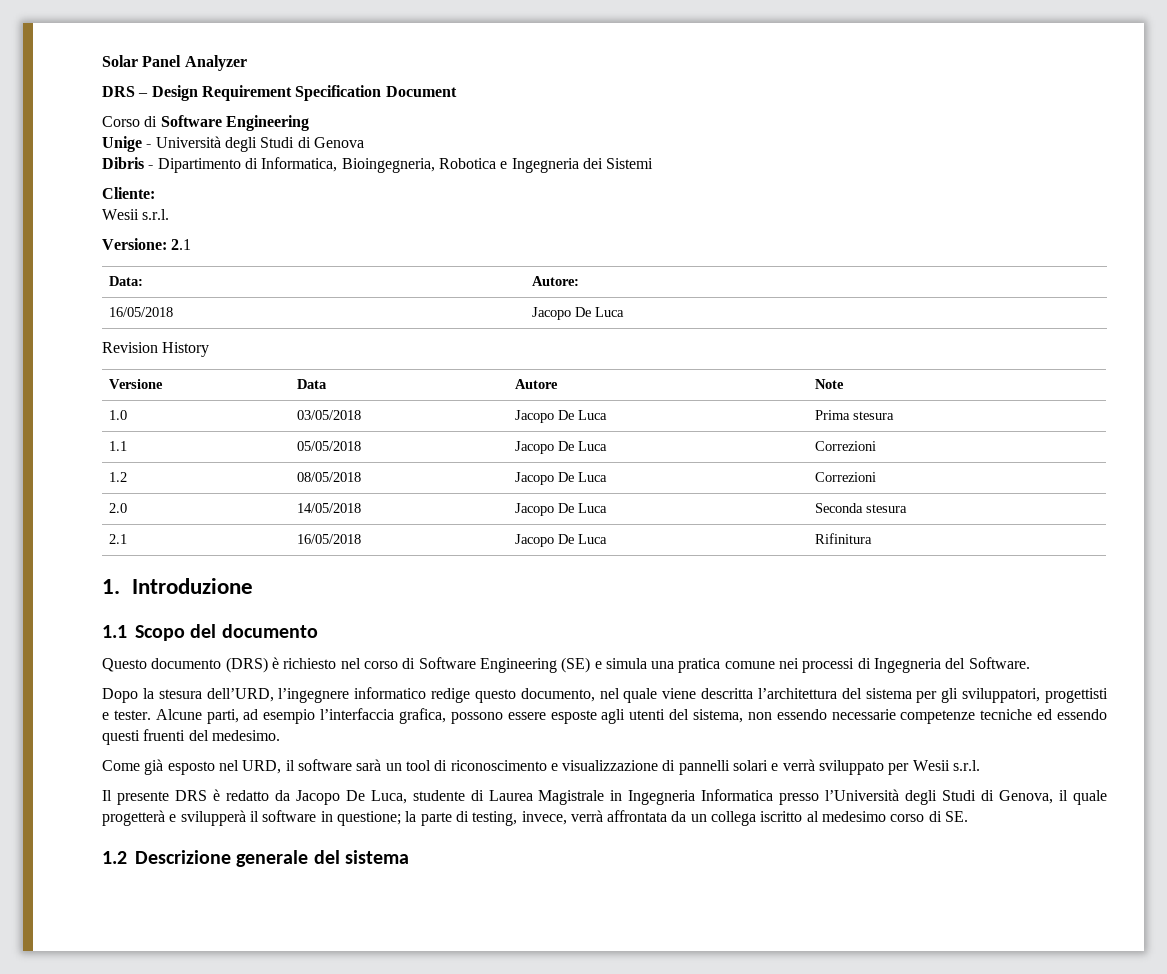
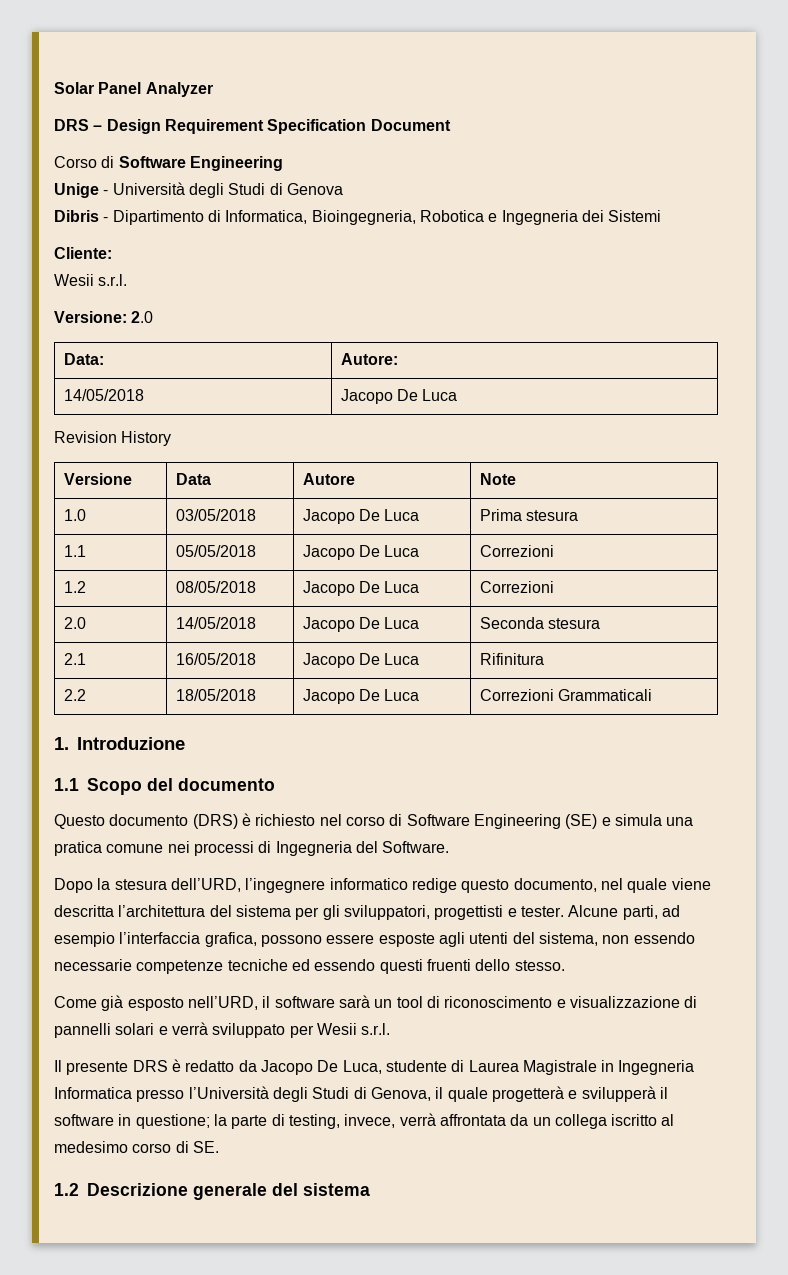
[171,239,192,250] 2.1 -> [131,311,154,323] 2.0
[108,307,173,317] 16/05/2018 -> [63,389,144,401] 14/05/2018
(872, 538) none -> [63,689,86,701] [175,689,256,701] [302,689,420,704] [479,689,653,701] // 2.2 | 18/05/2018 | Jacopo De Luca | Correzioni Grammaticali
[188,730,280,741] del medesimo. -> [475,959,565,971] dello stesso.
[218,760,282,774] nel URD, -> [187,996,258,1010] nell’URD,

